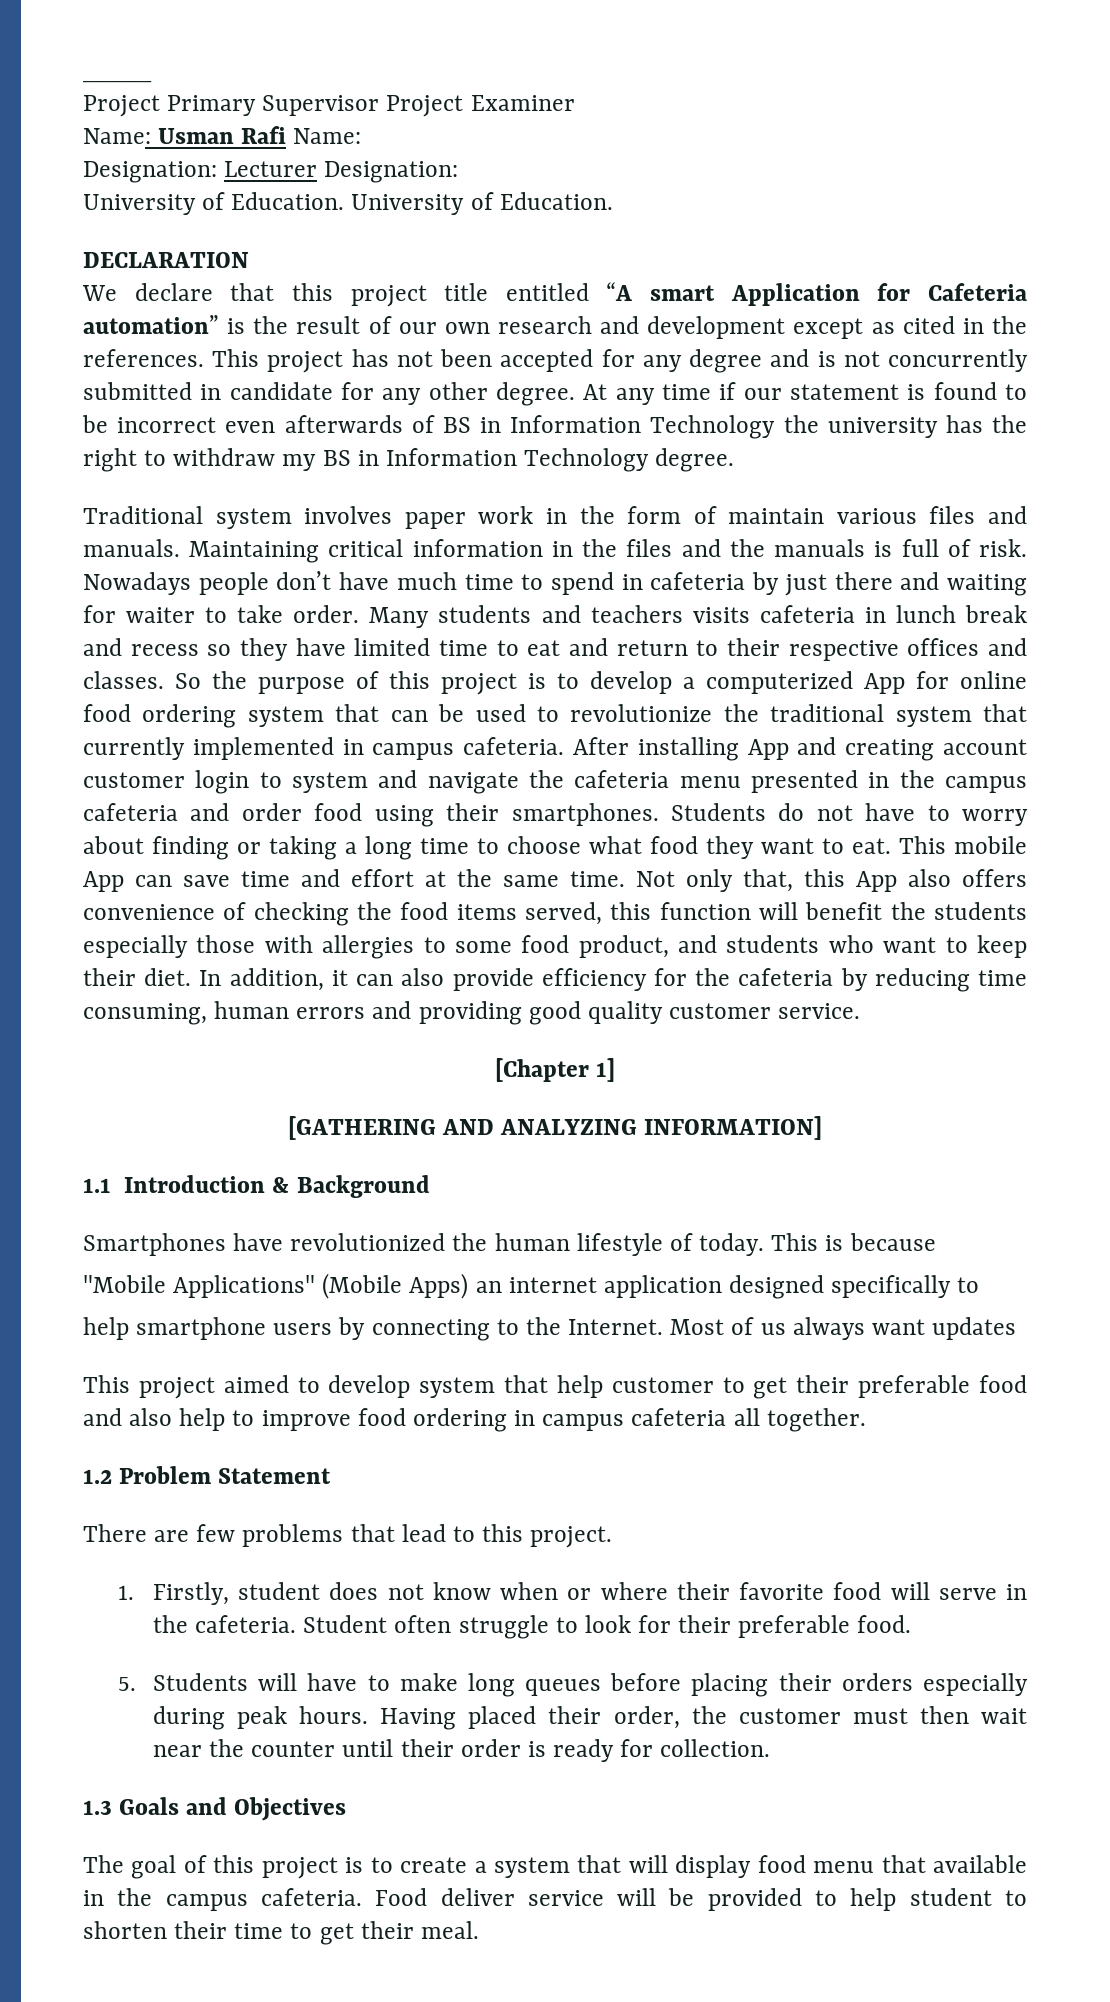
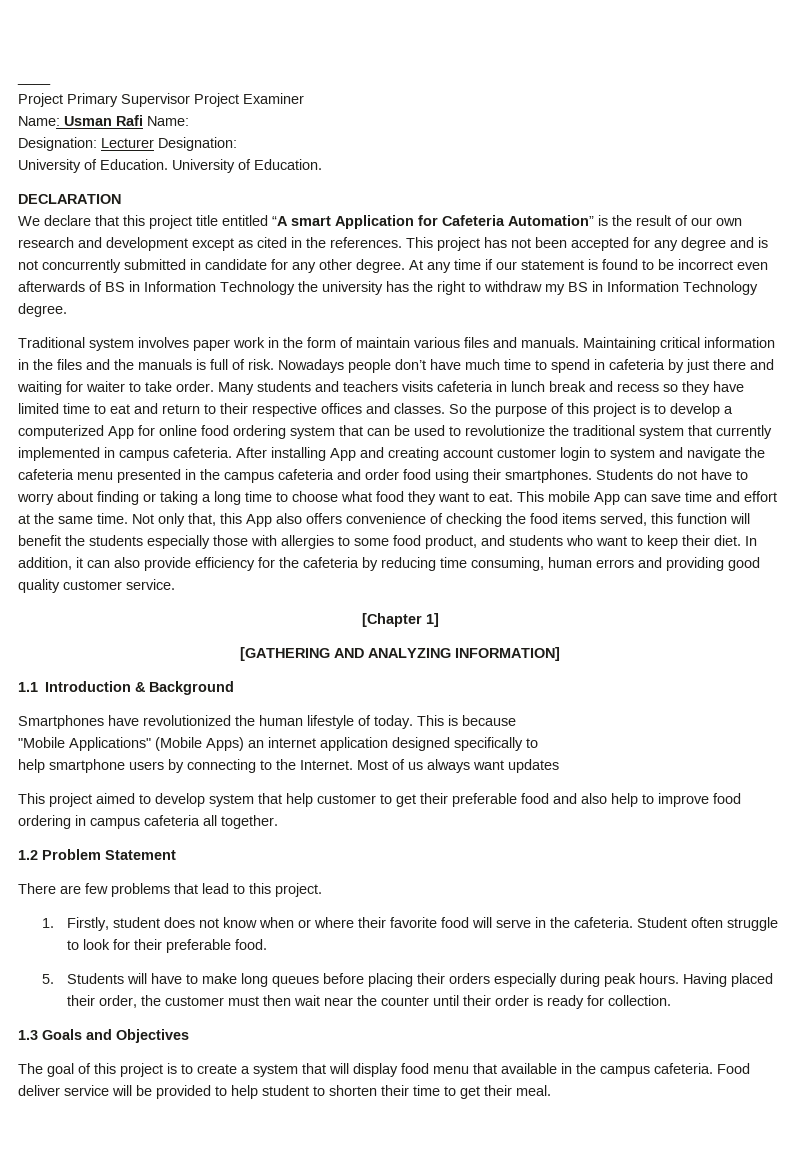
[83,315,219,334] automation” -> [508,215,594,226] Automation”

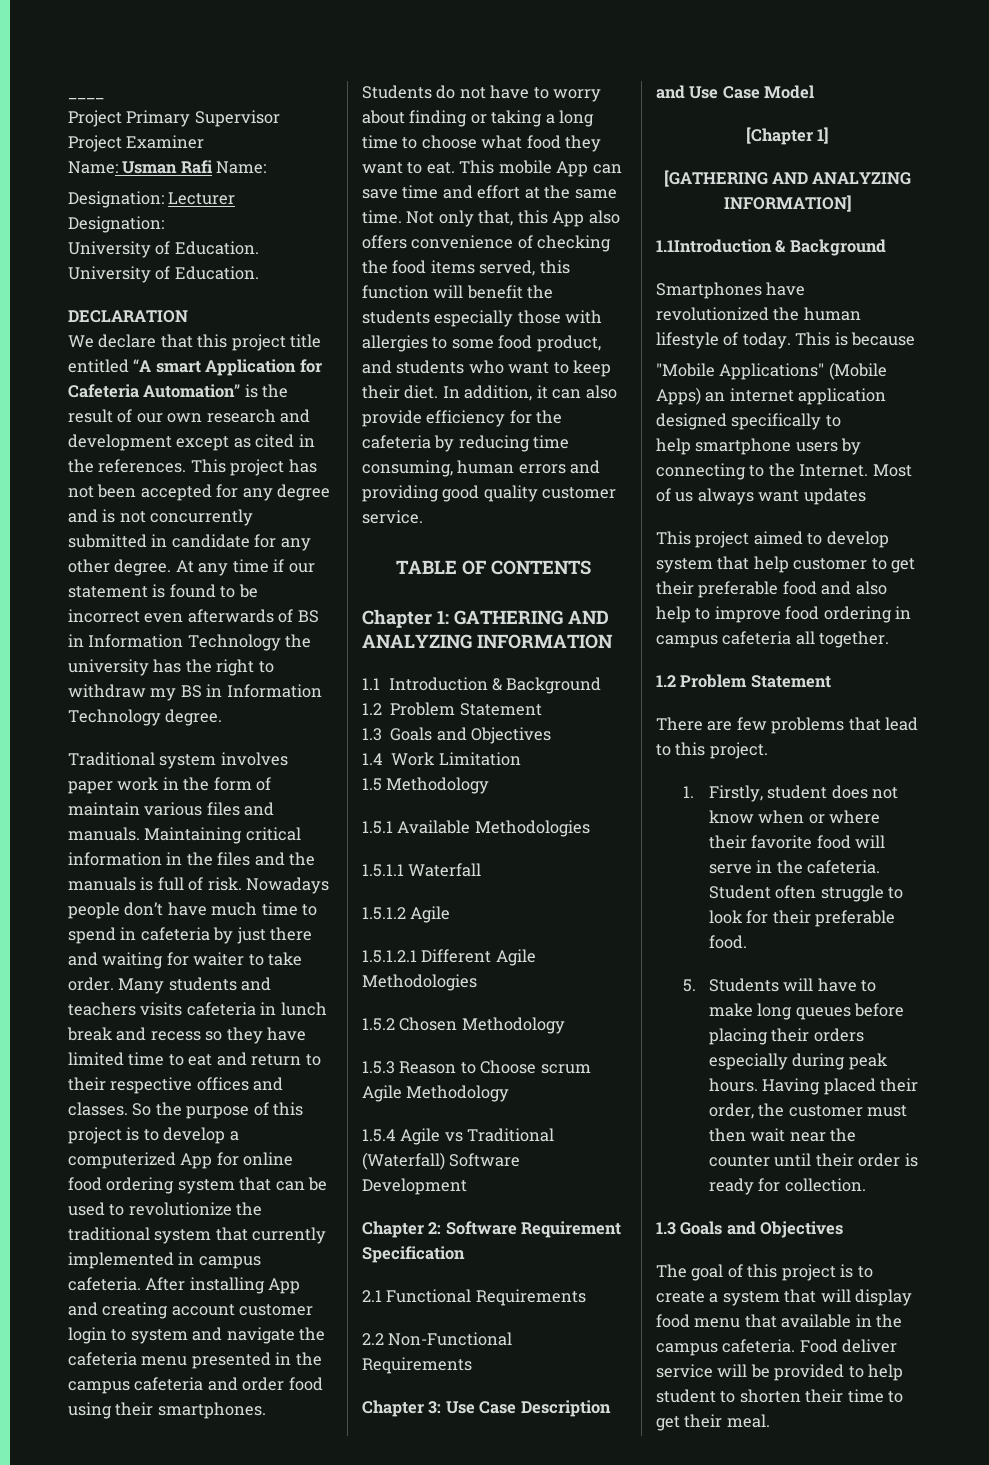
(175, 584) none -> [396,560,591,575] [362,609,609,628] [362,634,613,649] [362,677,602,694] [362,702,542,716] [362,727,552,744] [362,752,521,766] [362,777,490,794] [362,820,590,837] [362,863,482,877] [362,906,451,923] [362,949,536,966] [362,974,477,991] [362,1017,565,1034] [362,1060,591,1074] [362,1085,510,1102] [362,1128,555,1145] [362,1152,521,1170] [362,1178,467,1195] [362,1221,622,1238] [362,1246,465,1263] [362,1289,586,1306] [362,1332,513,1346] [362,1357,472,1374] [362,1400,611,1417] [656,85,815,99] // TABLE OF CONTENTS // Chapter 1: GATHERING AND ANALYZING INFORMATION // 1.1 Introduction & Background // 1.2 Problem Statement // 1.3 Goals and Objectives // 1.4 Work Limitation // 1.5 Methodology // 1.5.1 Available Methodologies // 1.5.1.1 Waterfall // 1.5.1.2 Agile // 1.5.1.2.1 Different Agile Methodologies // 1.5.2 Chosen Methodology // 1.5.3 Reason to Choose scrum Agile Methodology // 1.5.4 Agile vs Traditional (Waterfall) Software Development // Chapter 2: Software Requirement Specification // 2.1 Functional Requirements // 2.2 Non-Functional Requirements // Chapter 3: Use Case Description and Use Case Model
[18,681,132,692] 1.1 Introduction -> [656,239,772,253] 1.1Introduction

